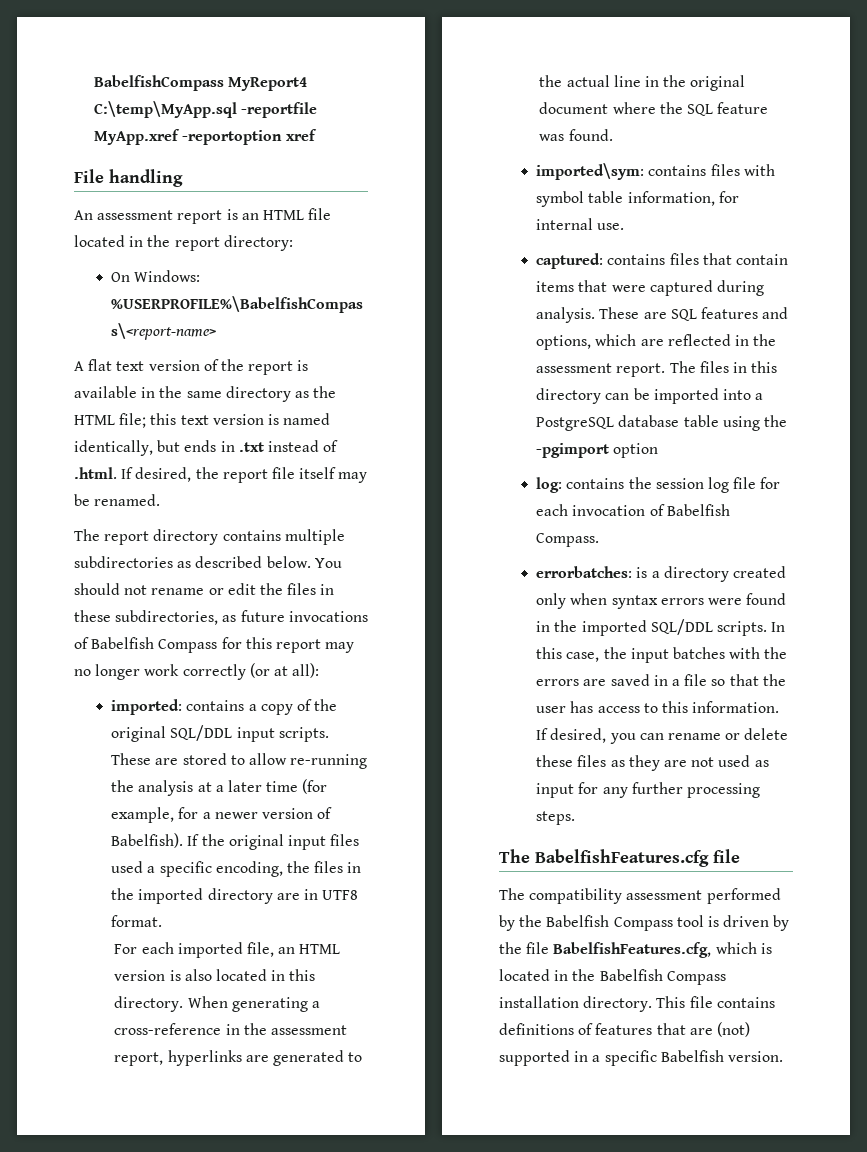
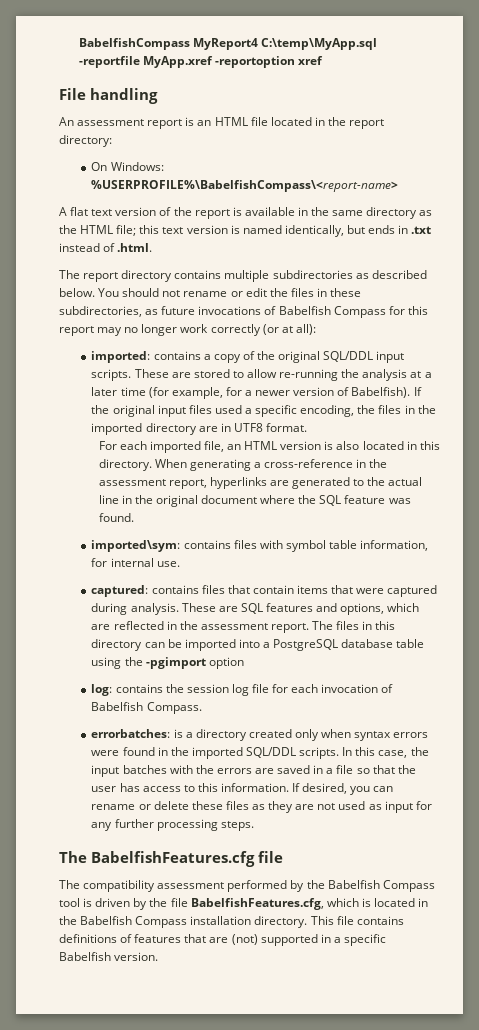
[121,467,368,483] [74,494,161,506] If desired, the report file itself may be renamed. -> (153, 247) none

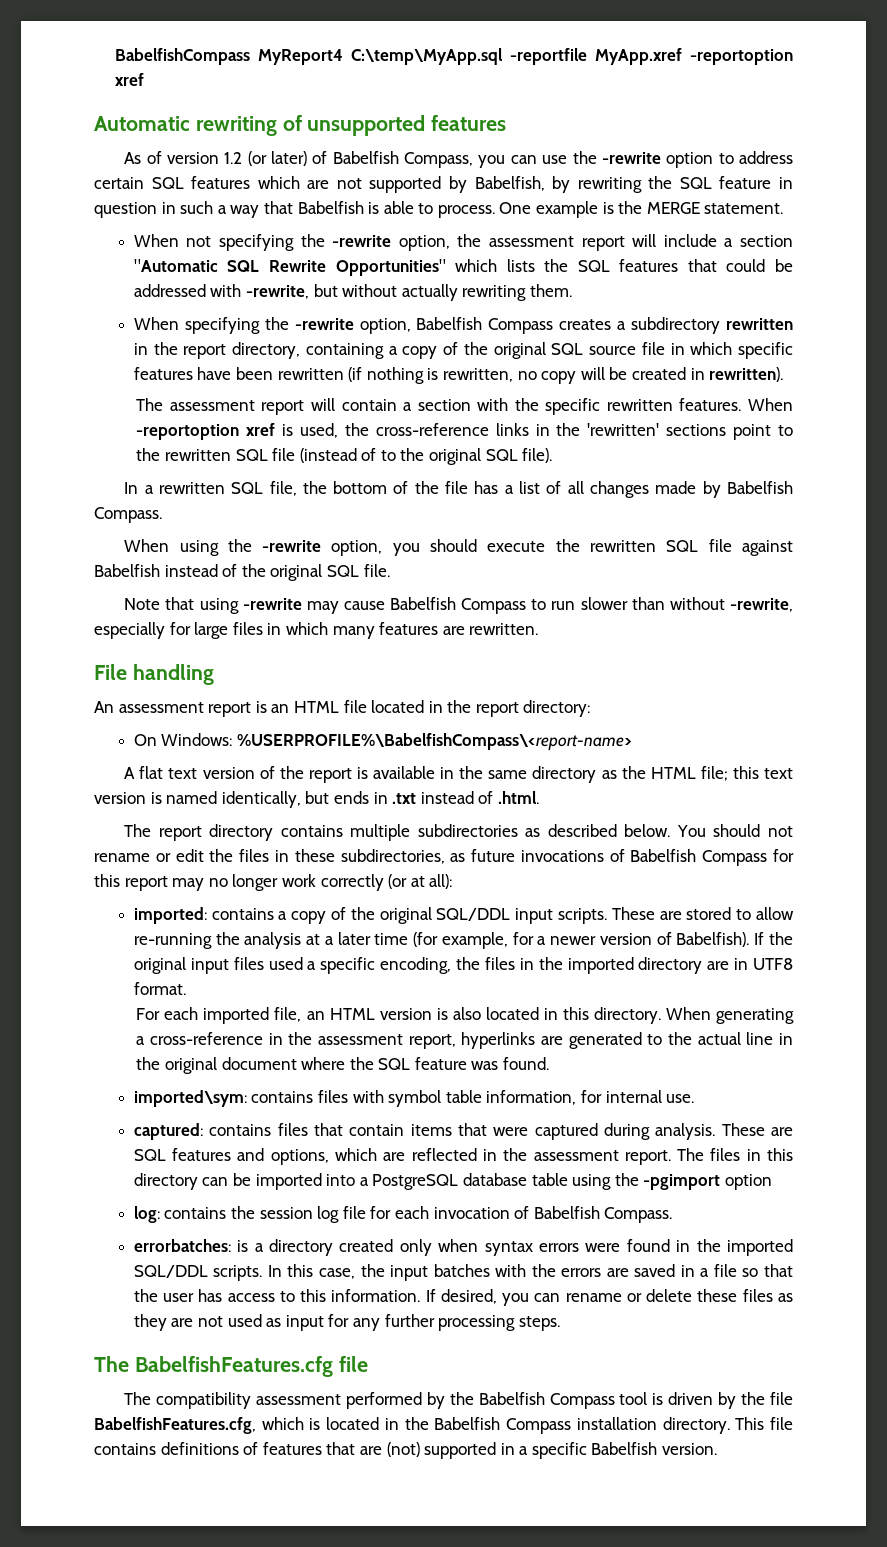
(324, 60) none -> [94,115,507,136] [124,151,793,168] [94,176,793,193] [94,201,784,218] [133,234,793,251] [133,259,794,276] [133,284,572,301] [133,317,793,334] [133,342,793,359] [133,367,784,384] [136,398,793,415] [136,423,793,440] [136,448,553,465] [124,481,794,498] [94,507,162,523] [124,539,793,556] [94,564,390,581] [124,597,793,614] [94,622,539,639] // Automatic rewriting of unsupported features // As of version 1.2 (or later) of Babelfish Compass, you can use the -rewrite option to address certain SQL features which are not supported by Babelfish, by rewriting the SQL feature in question in such a way that Babelfish is able to process. One example is the MERGE statement. // When not specifying the -rewrite option, the assessment report will include a section "Automatic SQL Rewrite Opportunities" which lists the SQL features that could be addressed with -rewrite, but without actually rewriting them. // When specifying the -rewrite option, Babelfish Compass creates a subdirectory rewritten in the report directory, containing a copy of the original SQL source file in which specific features have been rewritten (if nothing is rewritten, no copy will be created in rewritten). // The assessment report will contain a section with the specific rewritten features. When -reportoption xref is used, the cross-reference links in the 'rewritten' sections point to the rewritten SQL file (instead of to the original SQL file). // In a rewritten SQL file, the bottom of the file has a list of all changes made by Babelfish Compass. // When using the -rewrite option, you should execute the rewritten SQL file against Babelfish instead of the original SQL file. // Note that using -rewrite may cause Babelfish Compass to run slower than without -rewrite, especially for large files in which many features are rewritten.

